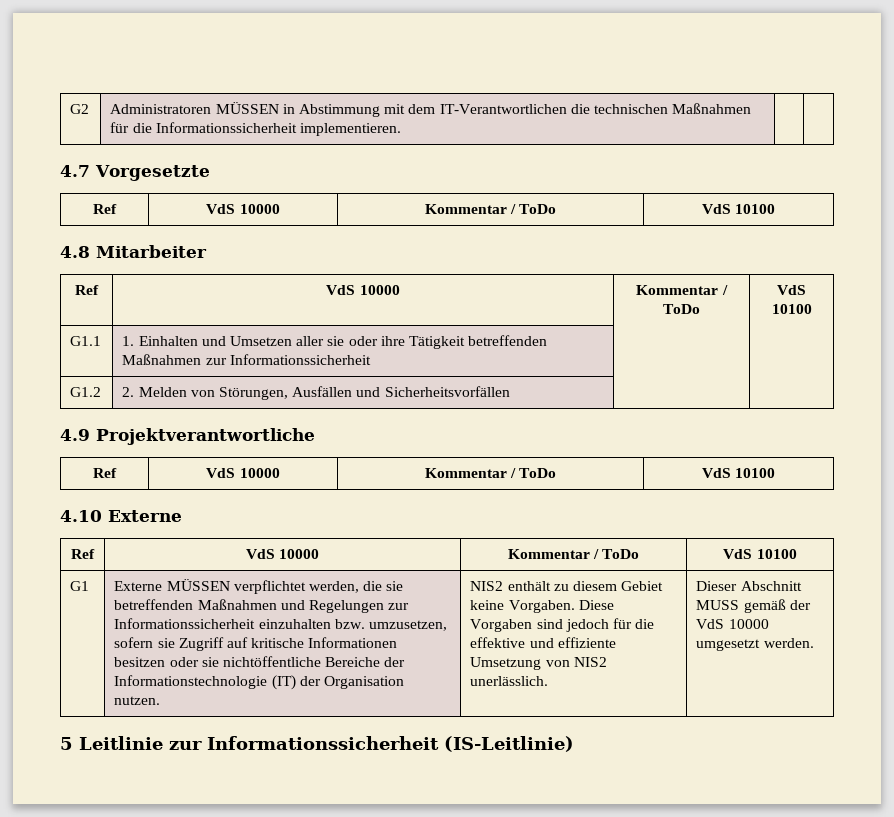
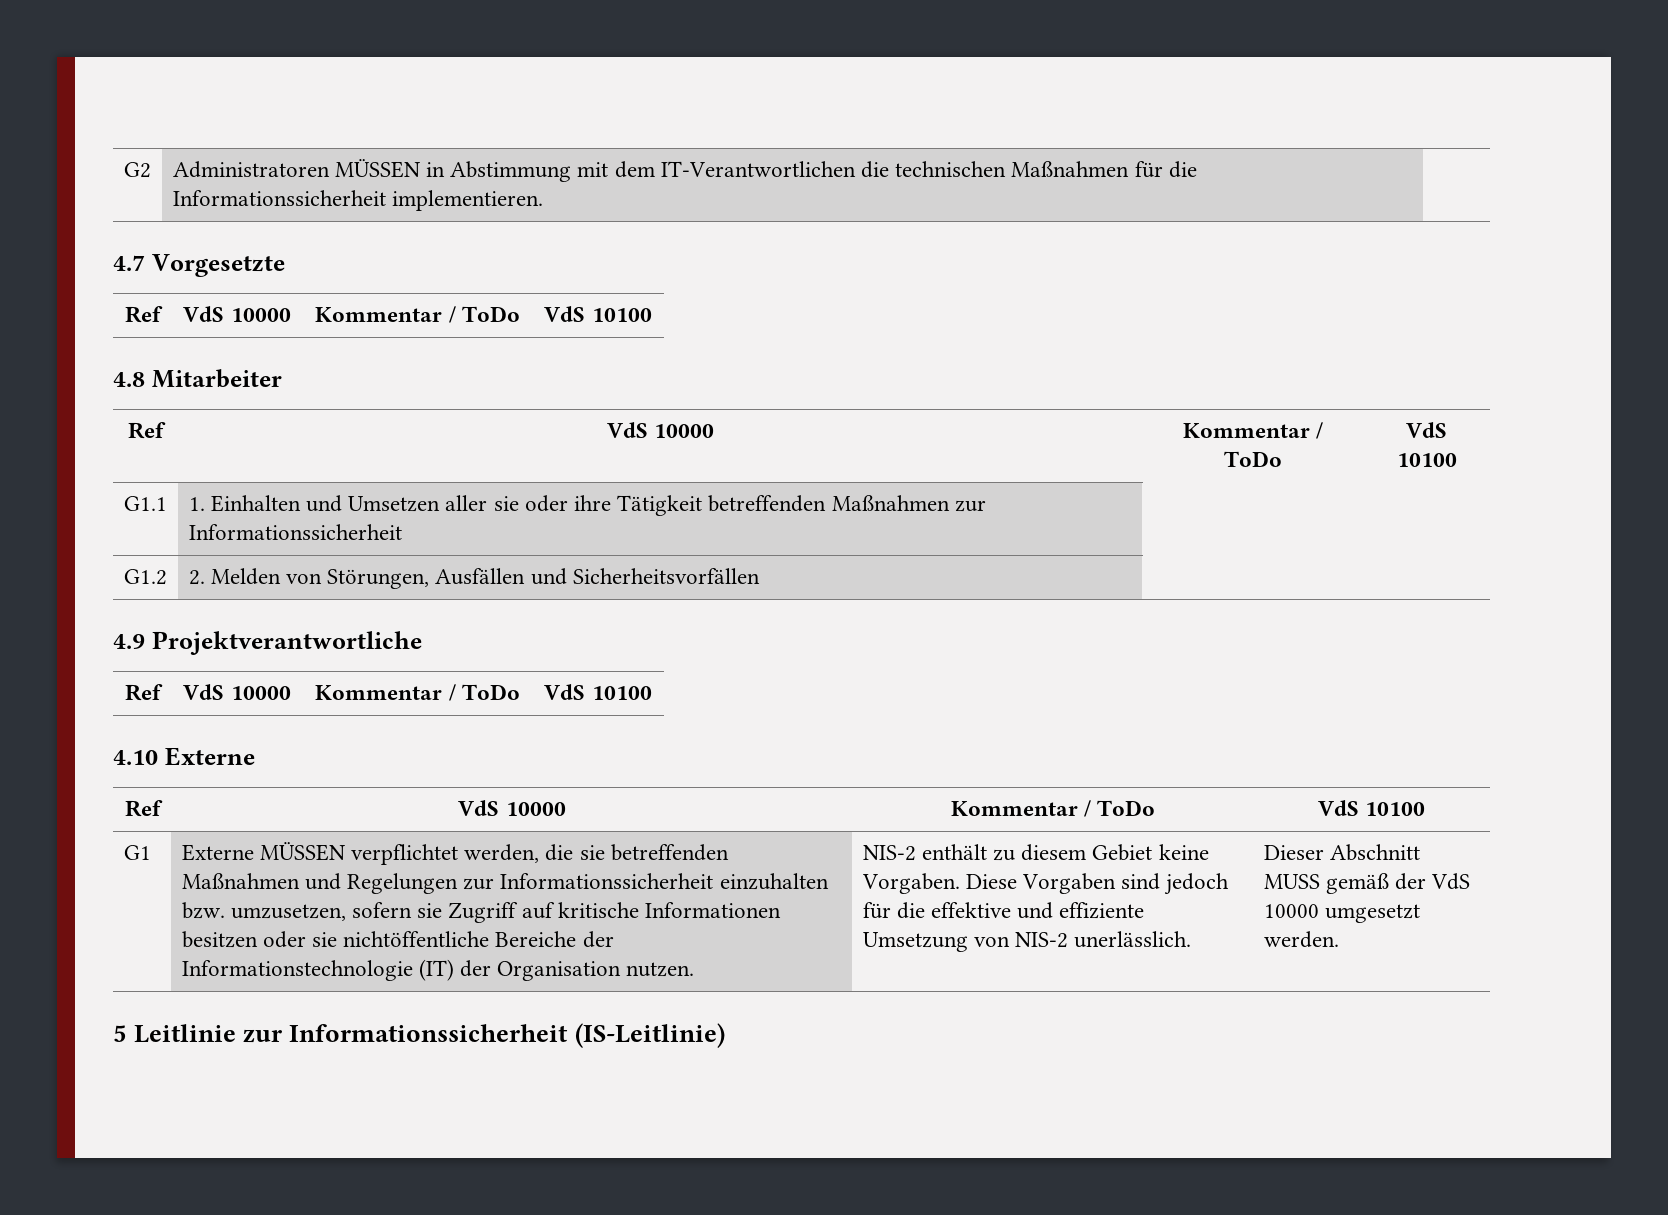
[470,581,504,591] NIS2 -> [862,845,916,861] NIS-2
[573,657,607,667] NIS2 -> [1014,932,1068,948] NIS-2

